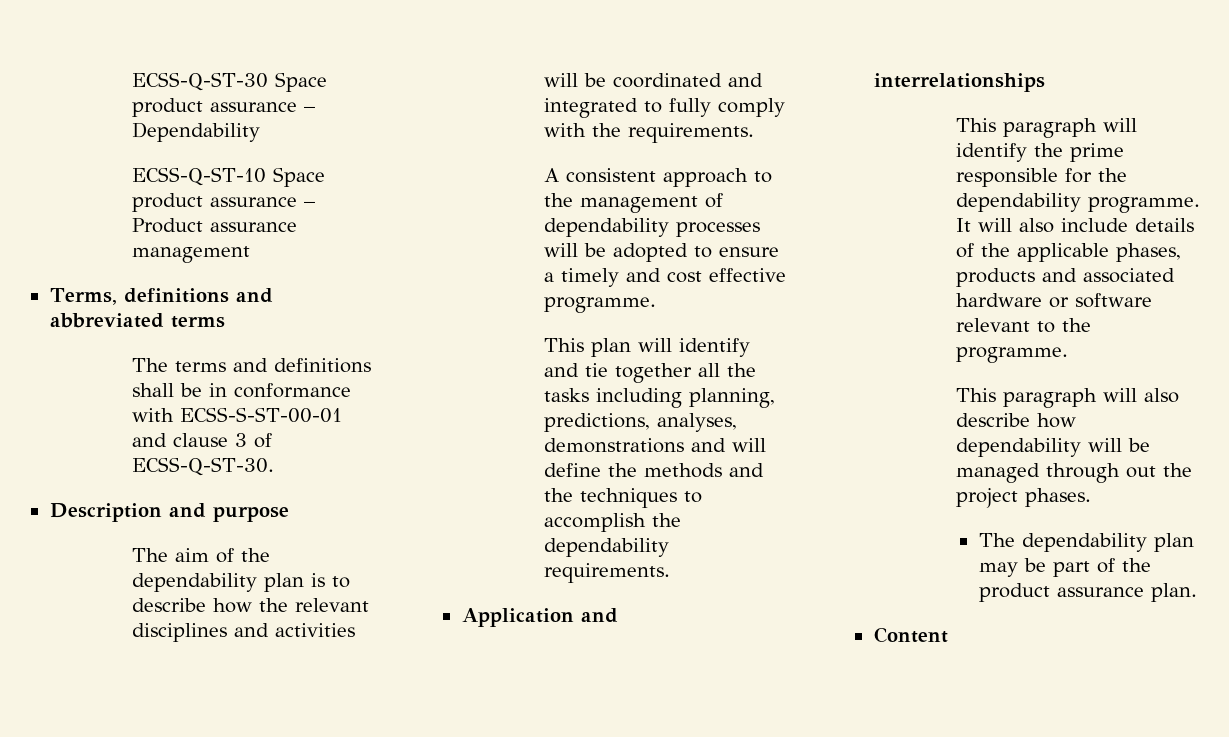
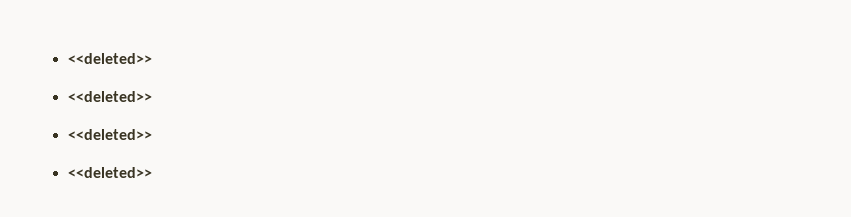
[132,72,328,92] [132,98,316,117] [132,122,261,142] [132,167,326,187] [132,193,316,212] [132,218,298,233] [132,246,251,263] [49,288,273,305] [49,313,225,328] [132,358,372,373] [132,383,352,398] [132,407,343,423] [132,433,273,448] [132,457,275,476] [49,503,289,522] [132,548,271,563] [132,573,351,592] [132,598,370,613] [132,623,356,642] [544,73,764,88] [544,98,786,118] [544,123,755,143] [544,168,773,187] [544,193,724,213] [544,218,761,237] [544,243,780,262] [544,268,787,287] [544,297,657,313] [544,338,751,357] [544,363,757,383] [544,388,776,408] [544,413,738,432] [544,438,767,453] [544,463,765,478] [544,488,703,508] [544,513,682,532] [544,538,670,557] [544,563,671,583] [461,608,618,627] [873,73,1045,92] [956,118,1138,138] [956,143,1125,162] [956,168,1128,187] [956,193,1201,213] [956,218,1195,233] [956,243,1182,262] [956,268,1176,287] [956,293,1153,308] [956,318,1092,333] [956,347,1069,363] [956,388,1180,408] [956,413,1077,428] [956,438,1151,457] [956,463,1193,483] [956,488,1092,508] [978,533,1194,552] [978,558,1151,577] [978,583,1197,602] [873,627,948,643] ECSS-Q-ST-30 Space product assurance – Dependability // ECSS-Q-ST-10 Space product assurance – Product assurance management // Terms, definitions and abbreviated terms // The terms and definitions shall be in conformance with ECSS-S-ST-00-01 and clause 3 of ECSS-Q-ST-30. // Description and purpose // The aim of the dependability plan is to describe how the relevant disciplines and activities will be coordinated and integrated to fully comply with the requirements. // A consistent approach to the management of dependability processes will be adopted to ensure a timely and cost effective programme. // This plan will identify and tie together all the tasks including planning, predictions, analyses, demonstrations and will define the methods and the techniques to accomplish the dependability requirements. // Application and interrelationships // This paragraph will identify the prime responsible for the dependability programme. It will also include details of the applicable phases, products and associated hardware or software relevant to the programme. // This paragraph will also describe how dependability will be managed through out the project phases. // The dependability plan may be part of the product assurance plan. // Content -> [67,53,152,64] [67,91,152,102] [67,129,152,140] [67,167,152,178] <<deleted>> // <<deleted>> // <<deleted>> // <<deleted>>

